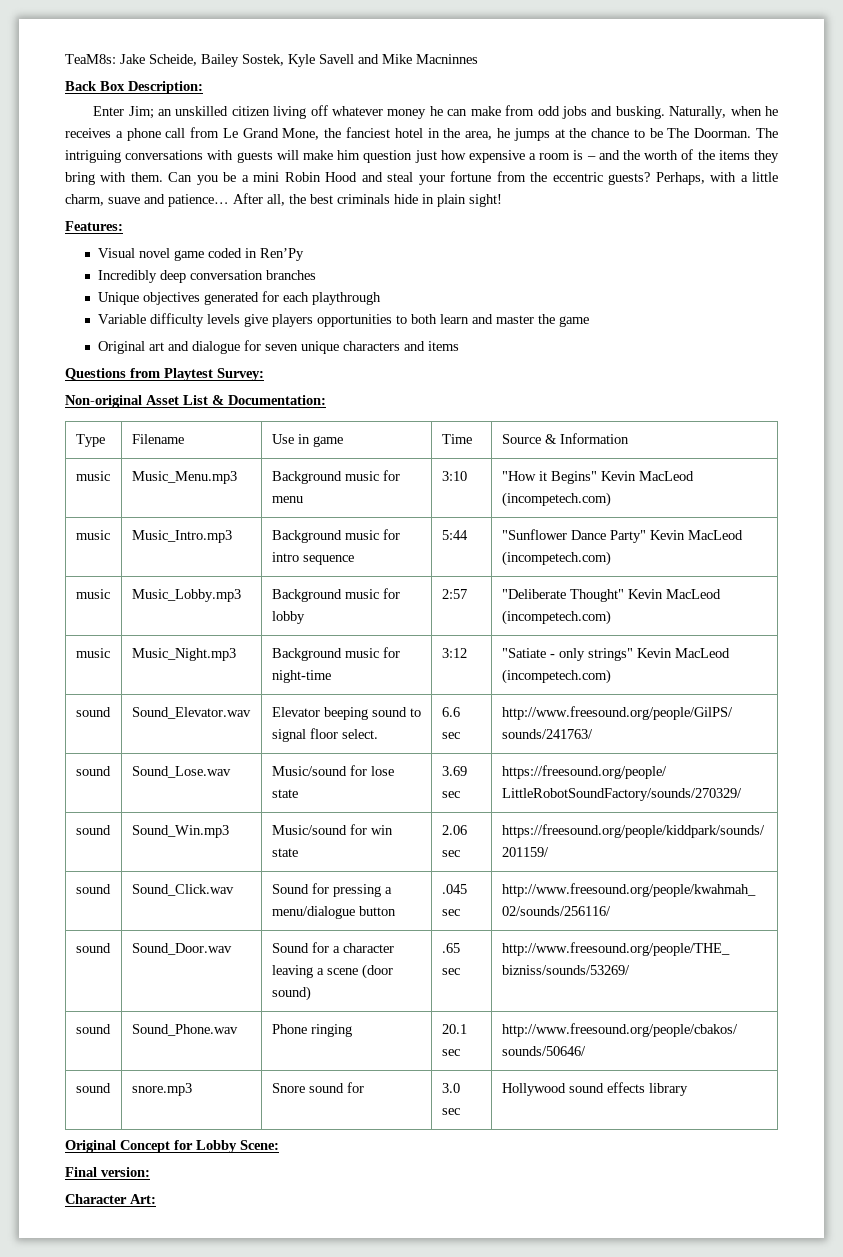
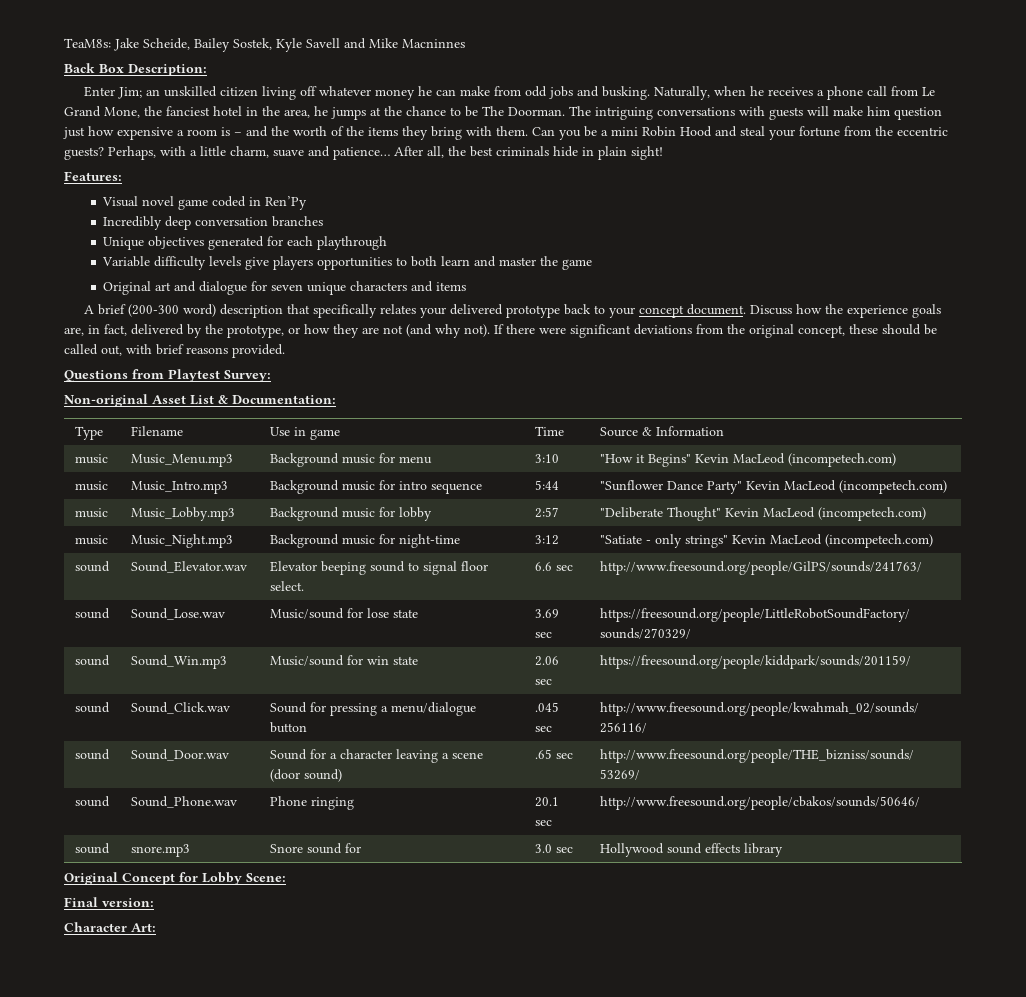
(460, 346) none -> [83,304,941,318] [64,324,937,338] [64,344,285,358] // A brief (200-300 word) description that specifically relates your delivered prototype back to your concept document. Discuss how the experience goals are, in fact, delivered by the prototype, or how they are not (and why not). If there were significant deviations from the original concept, these should be called out, with brief reasons provided.

